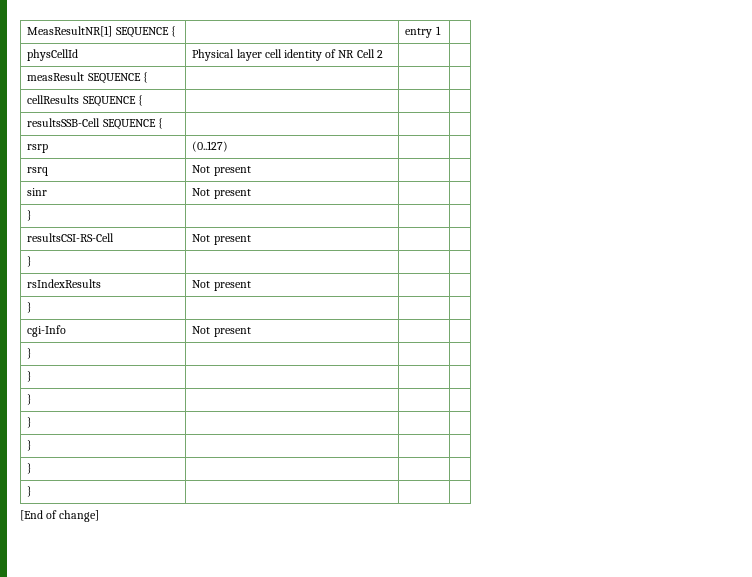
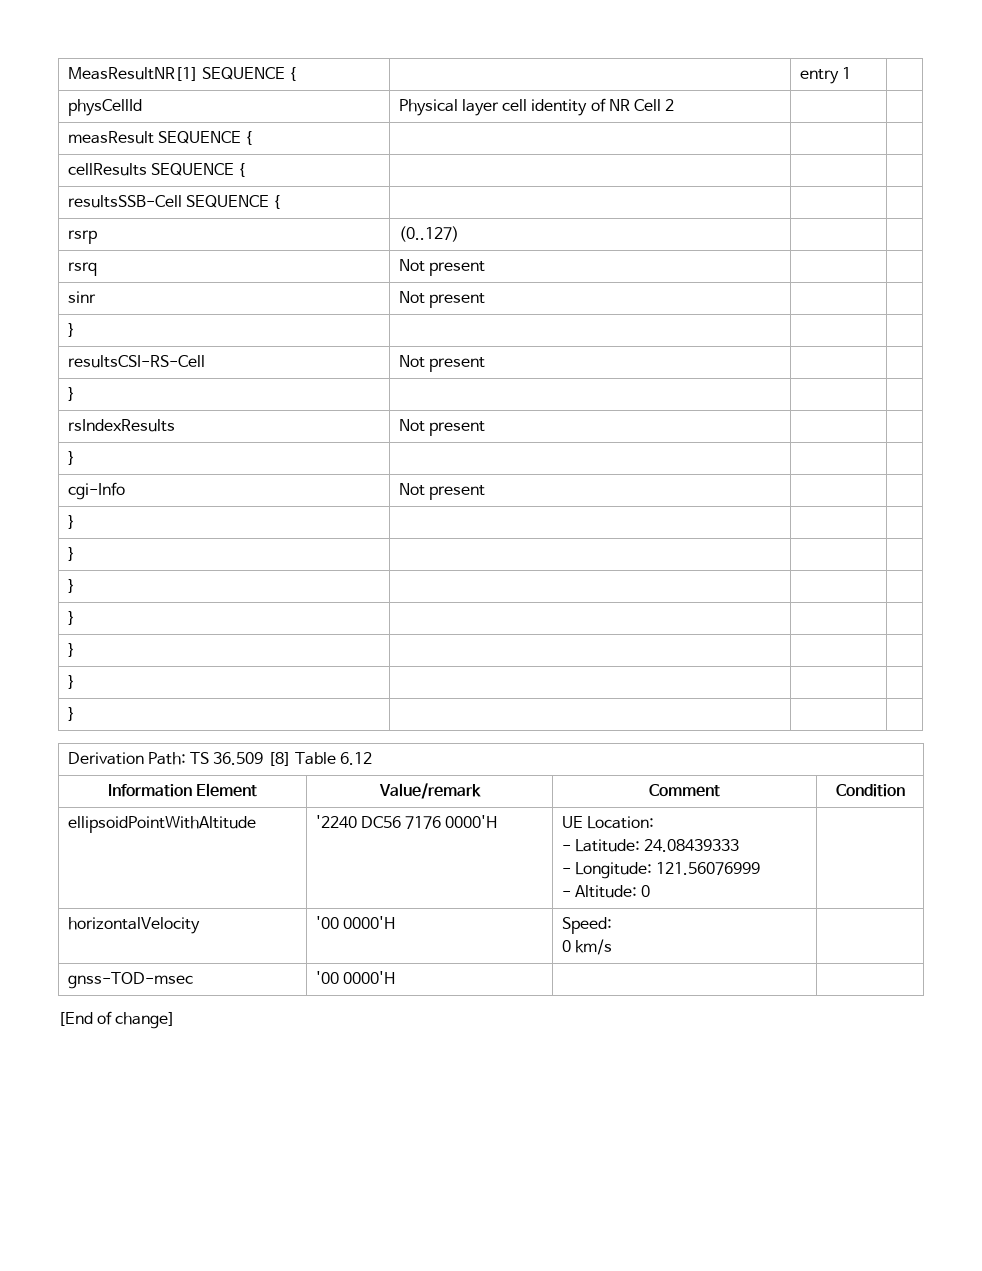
(33, 491) none -> [67,752,373,766] [107,783,258,797] [378,783,481,799] [649,784,720,797] [835,784,905,797] [67,816,256,833] [315,815,498,829] [561,816,655,829] [561,839,740,852] [561,862,761,879] [561,885,651,898] [67,917,200,934] [315,916,396,929] [561,917,612,934] [561,939,613,955] [67,972,193,989] [315,971,396,984] // Derivation Path: TS 36.509 [8] Table 6.12 // Information Element | Value/remark | Comment | Condition // ellipsoidPointWithAltitude | '2240 DC56 7176 0000'H | UE Location: // - Latitude: 24.08439333 // - Longitude: 121.56076999 // - Altitude: 0 | // horizontalVelocity | '00 0000'H | Speed: // 0 km/s | // gnss-TOD-msec | '00 0000'H | |

